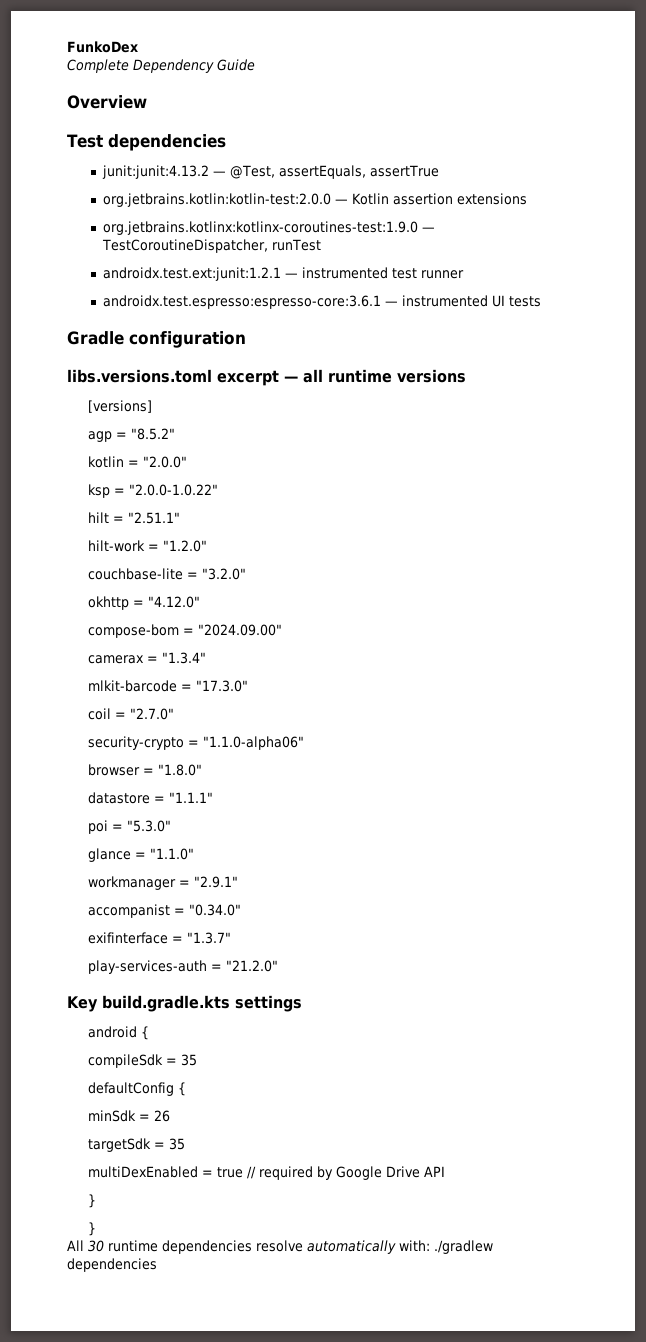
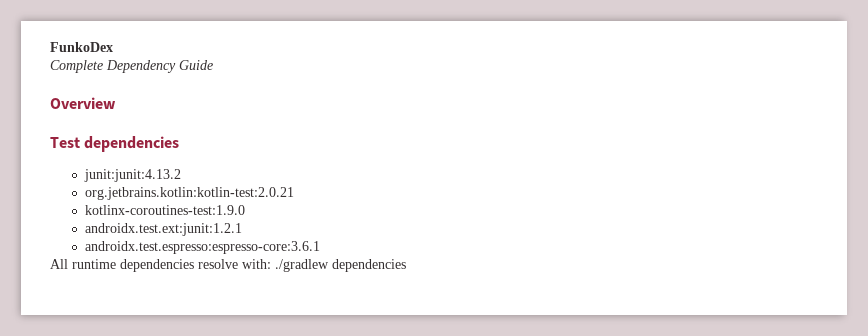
[212,165,439,179] [102,193,527,207] [102,221,435,235] [101,239,321,253] [102,267,464,281] [102,295,541,309] [67,331,246,348] [67,369,466,386] [87,400,152,413] [87,428,175,442] [87,456,187,468] [87,484,218,498] [87,512,180,524] [87,540,207,552] [87,568,246,580] [87,596,200,610] [87,624,282,638] [87,652,206,664] [87,680,248,692] [87,708,174,720] [87,736,304,750] [87,764,202,776] [87,792,213,804] [87,820,171,834] [87,848,194,862] [87,876,238,890] [87,904,241,918] [87,932,231,944] [87,960,278,974] [67,995,302,1012] [87,1026,149,1040] [87,1054,197,1068] [87,1082,186,1096] [87,1110,170,1122] [87,1138,185,1152] [87,1166,445,1180] [87,1194,96,1208] [87,1222,96,1236] — @Test, assertEquals, assertTrue // org.jetbrains.kotlin:kotlin-test:2.0.0 — Kotlin assertion extensions // org.jetbrains.kotlinx:kotlinx-coroutines-test:1.9.0 — TestCoroutineDispatcher, runTest // androidx.test.ext:junit:1.2.1 — instrumented test runner // androidx.test.espresso:espresso-core:3.6.1 — instrumented UI tests // Gradle configuration // libs.versions.toml excerpt — all runtime versions // [versions] // agp = "8.5.2" // kotlin = "2.0.0" // ksp = "2.0.0-1.0.22" // hilt = "2.51.1" // hilt-work = "1.2.0" // couchbase-lite = "3.2.0" // okhttp = "4.12.0" // compose-bom = "2024.09.00" // camerax = "1.3.4" // mlkit-barcode = "17.3.0" // coil = "2.7.0" // security-crypto = "1.1.0-alpha06" // browser = "1.8.0" // datastore = "1.1.1" // poi = "5.3.0" // glance = "1.1.0" // workmanager = "2.9.1" // accompanist = "0.34.0" // exifinterface = "1.3.7" // play-services-auth = "21.2.0" // Key build.gradle.kts settings // android { // compileSdk = 35 // defaultConfig { // minSdk = 26 // targetSdk = 35 // multiDexEnabled = true // required by Google Drive API // } // } -> [84,187,294,200] [84,205,245,215] [84,223,242,236] [84,241,320,254] // org.jetbrains.kotlin:kotlin-test:2.0.21 // kotlinx-coroutines-test:1.9.0 // androidx.test.ext:junit:1.2.1 // androidx.test.espresso:espresso-core:3.6.1
[88,1240,104,1252] 30 -> (68, 264) none
[307,1240,396,1254] automatically -> (238, 264) none

